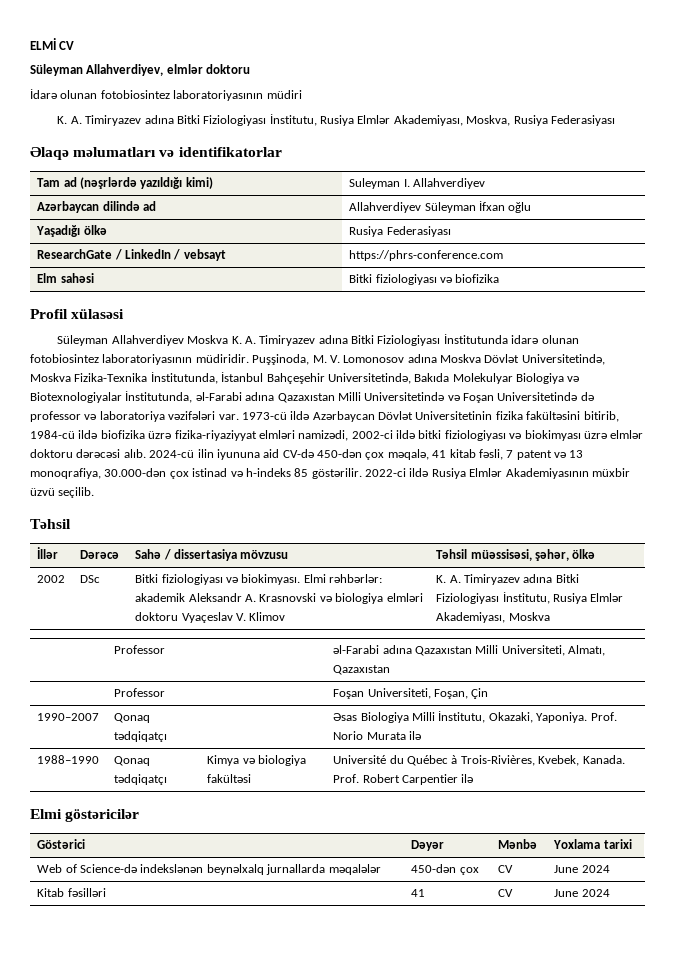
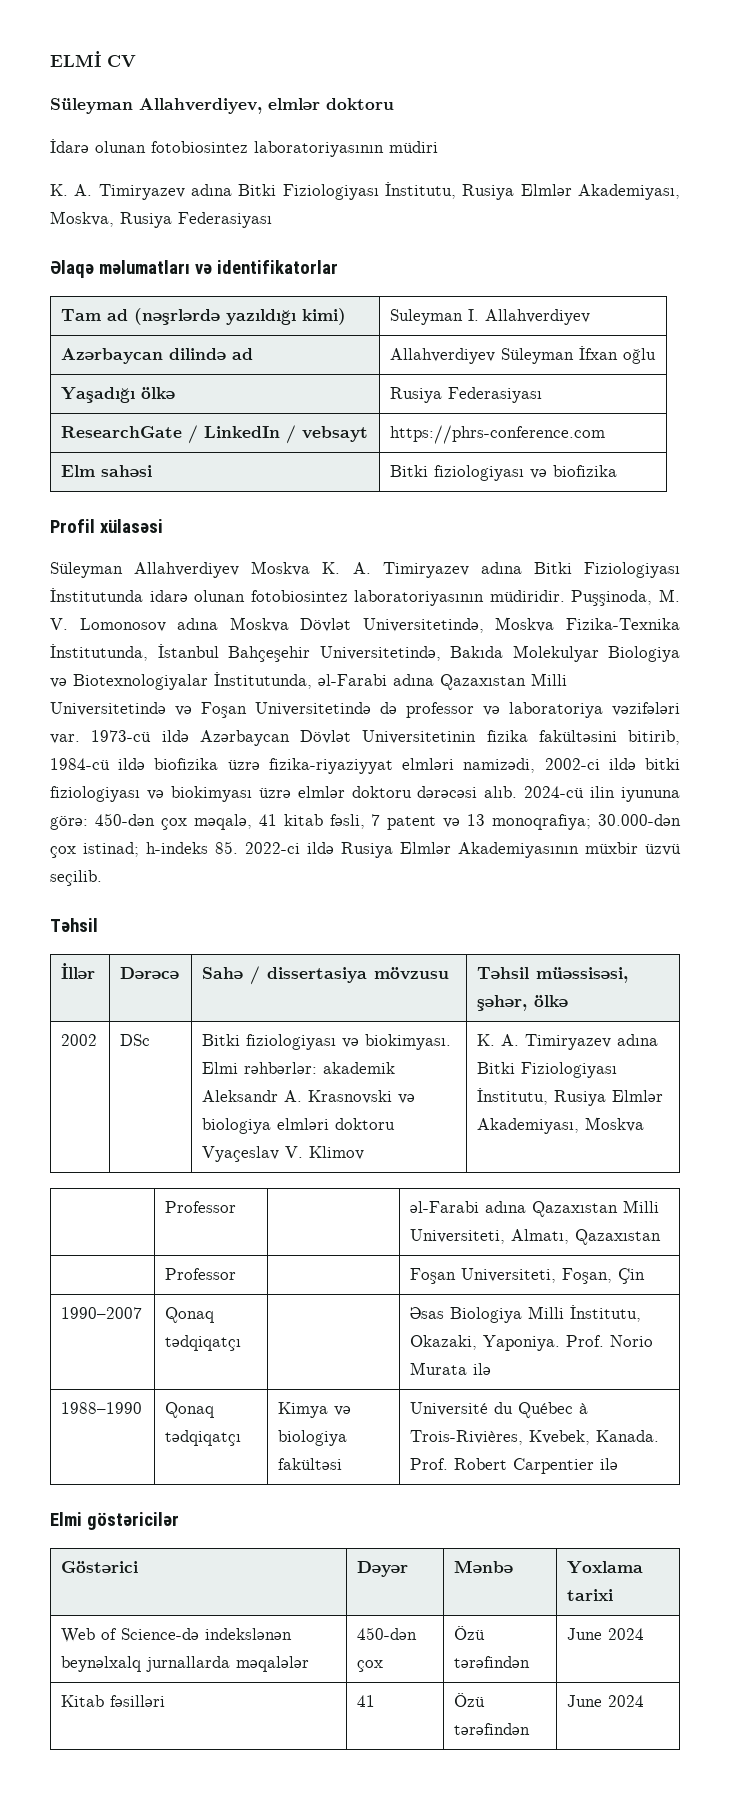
[263,449,314,458] aid CV-də -> [50,816,88,830] görə:
[30,468,101,479] monoqrafiya, -> [492,814,592,830] monoqrafiya;
[192,468,362,479] istinad və h-indeks 85 göstərilir. -> [83,841,238,857] istinad; h-indeks 85.
[498,865,514,873] CV -> [454,1626,486,1640] [454,1656,531,1668] Özü tərəfindən
[498,889,514,897] CV -> [454,1693,486,1707] [454,1723,531,1735] Özü tərəfindən

